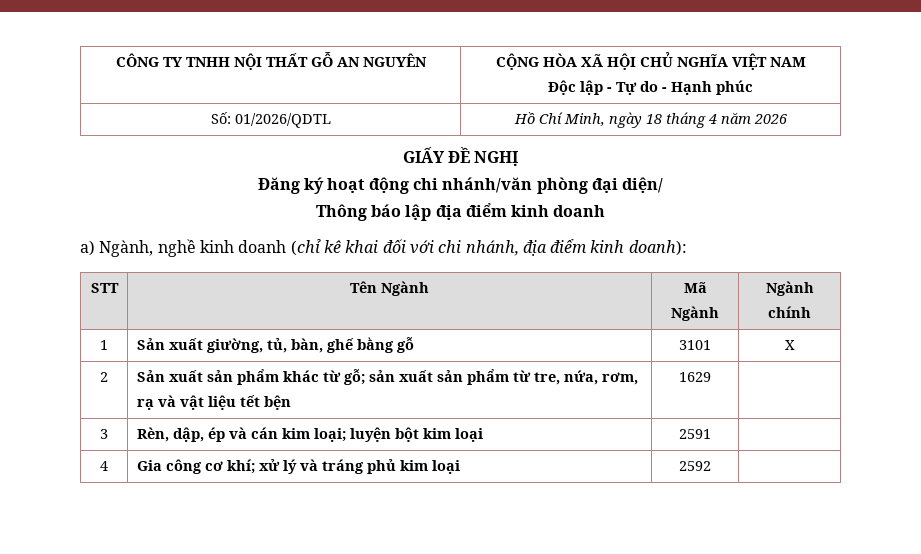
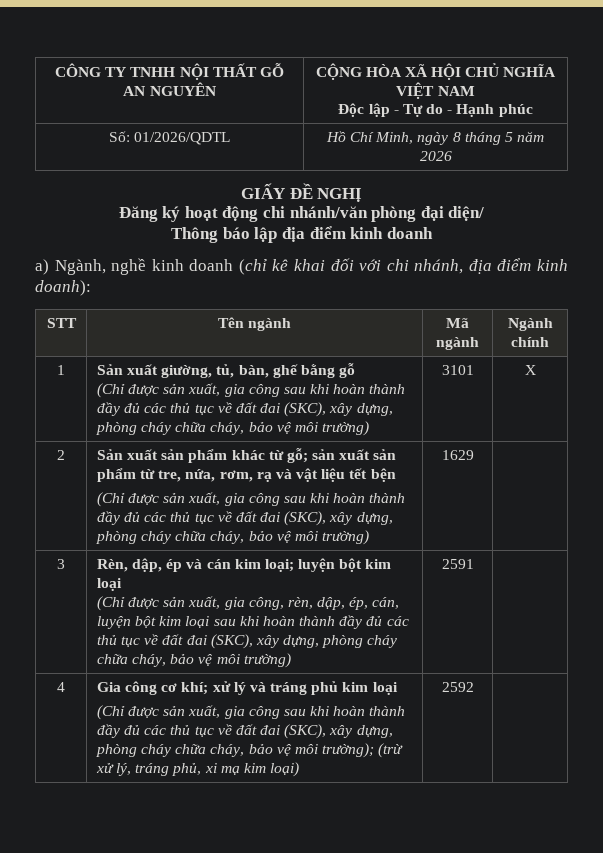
[645,112,717,128] 18 tháng 4 -> [452,132,513,145] 8 tháng 5
[381,281,429,296] Ngành -> [248,318,292,331] ngành
[671,306,719,321] Ngành -> [436,337,479,350] ngành
(414, 345) none -> [96,383,406,398] [96,402,393,417] [95,421,370,436] // (Chỉ được sản xuất, gia công sau khi hoàn thành đầy đủ các thủ tục về đất đai (SKC), xây dựng, phòng cháy chữa cháy, bảo vệ môi trường)
(291, 402) none -> [96,492,406,507] [96,511,393,526] [95,530,370,545] // (Chỉ được sản xuất, gia công sau khi hoàn thành đầy đủ các thủ tục về đất đai (SKC), xây dựng, phòng cháy chữa cháy, bảo vệ môi trường)
(483, 435) none -> [96,596,400,611] [96,615,409,629] [96,634,398,649] [96,653,291,668] // (Chỉ được sản xuất, gia công, rèn, dập, ép, cán, luyện bột kim loại sau khi hoàn thành đầy đủ các thủ tục về đất đai (SKC), xây dựng, phòng cháy chữa cháy, bảo vệ môi trường)
(460, 467) none -> [96,705,406,720] [96,724,393,739] [95,743,404,758] [95,762,300,777] // (Chỉ được sản xuất, gia công sau khi hoàn thành đầy đủ các thủ tục về đất đai (SKC), xây dựng, phòng cháy chữa cháy, bảo vệ môi trường); (trừ xử lý, tráng phủ, xi mạ kim loại)

